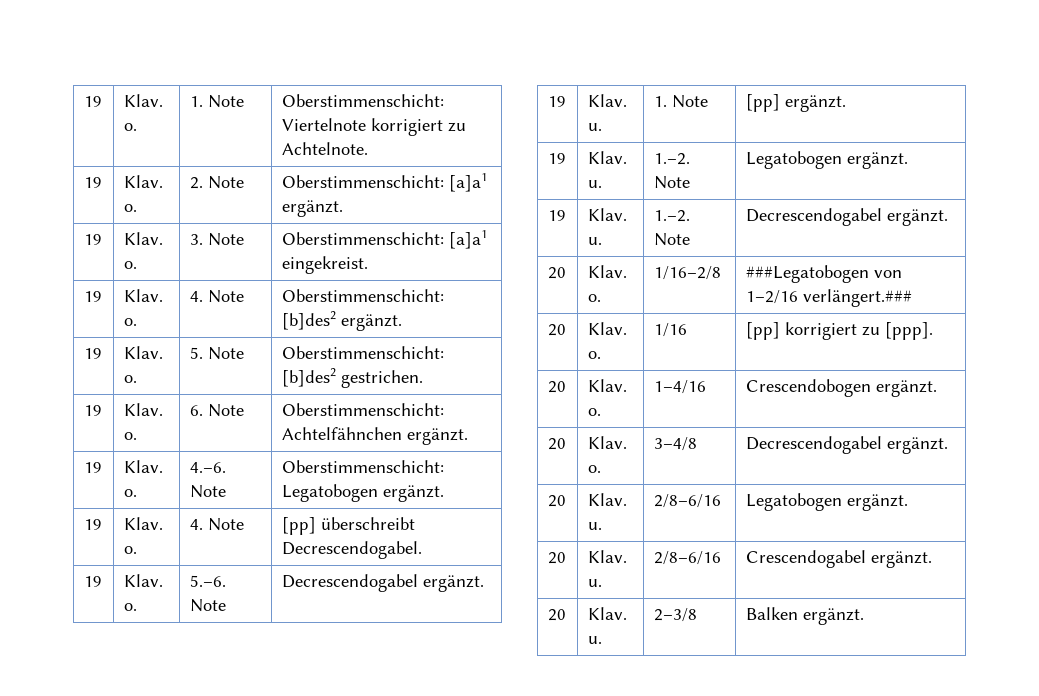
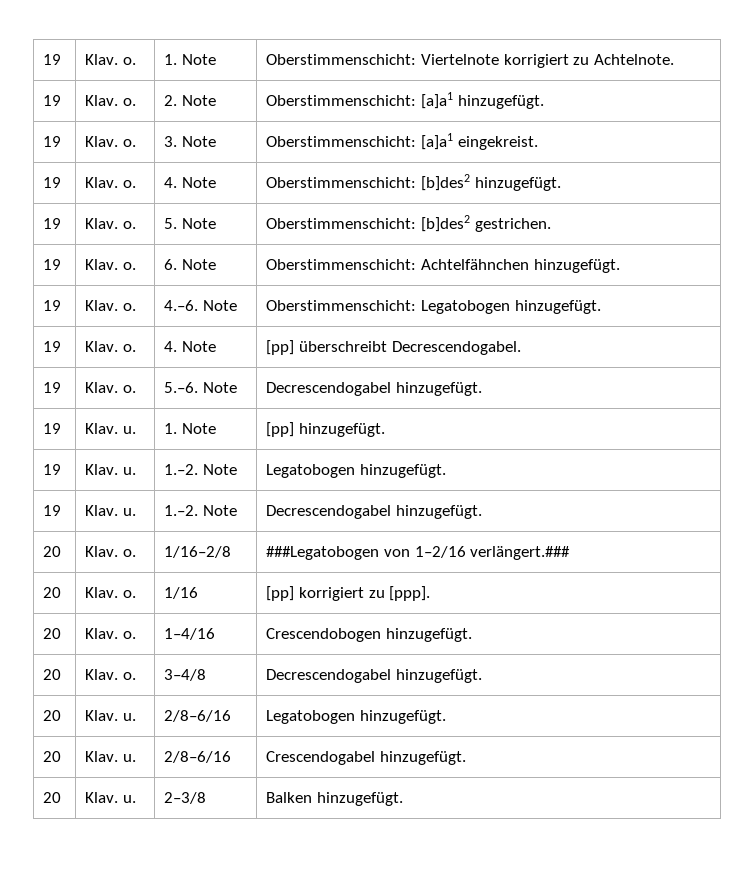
[281,200,343,217] ergänzt. -> [457,95,544,109] hinzugefügt.
[340,314,402,331] ergänzt. -> [474,177,561,191] hinzugefügt.
[406,428,468,445] ergänzt. -> [533,259,620,273] hinzugefügt.
[382,485,444,502] ergänzt. -> [514,300,601,314] hinzugefügt.
[422,575,484,592] ergänzt. -> [395,382,482,396] hinzugefügt.
[784,95,846,112] ergänzt. -> [298,423,385,437] hinzugefügt.
[846,152,908,169] ergänzt. -> [359,464,446,478] hinzugefügt.
[886,209,948,226] ergänzt. -> [395,505,482,519] hinzugefügt.
[875,380,937,397] ergänzt. -> [385,628,472,642] hinzugefügt.
[886,437,948,454] ergänzt. -> [395,669,482,683] hinzugefügt.
[846,494,908,511] ergänzt. -> [359,710,446,724] hinzugefügt.
[870,551,932,568] ergänzt. -> [379,751,466,765] hinzugefügt.
[802,608,864,625] ergänzt. -> [316,792,403,806] hinzugefügt.

